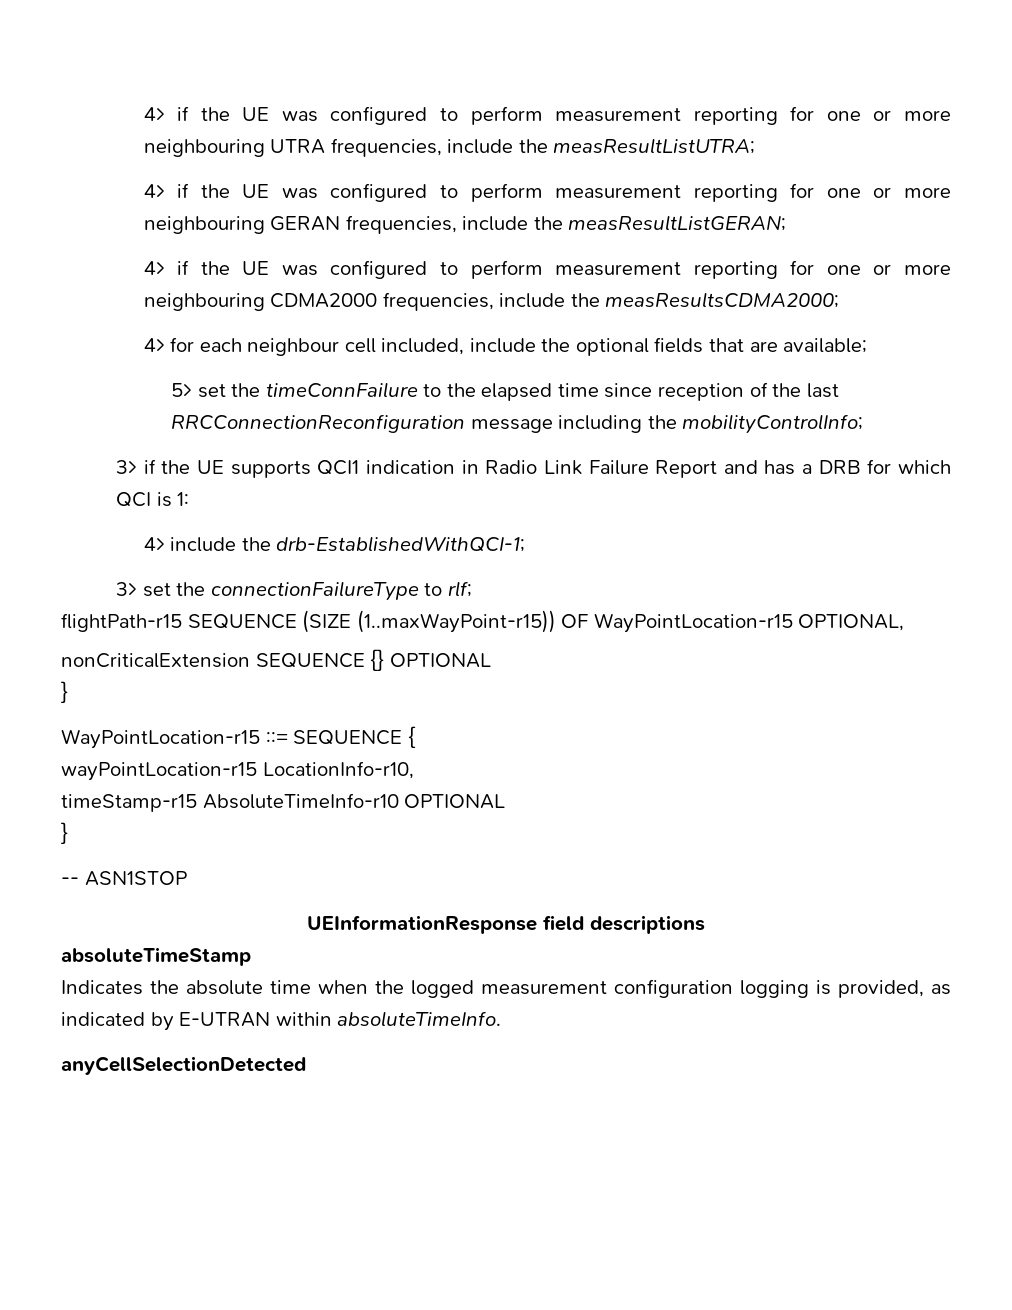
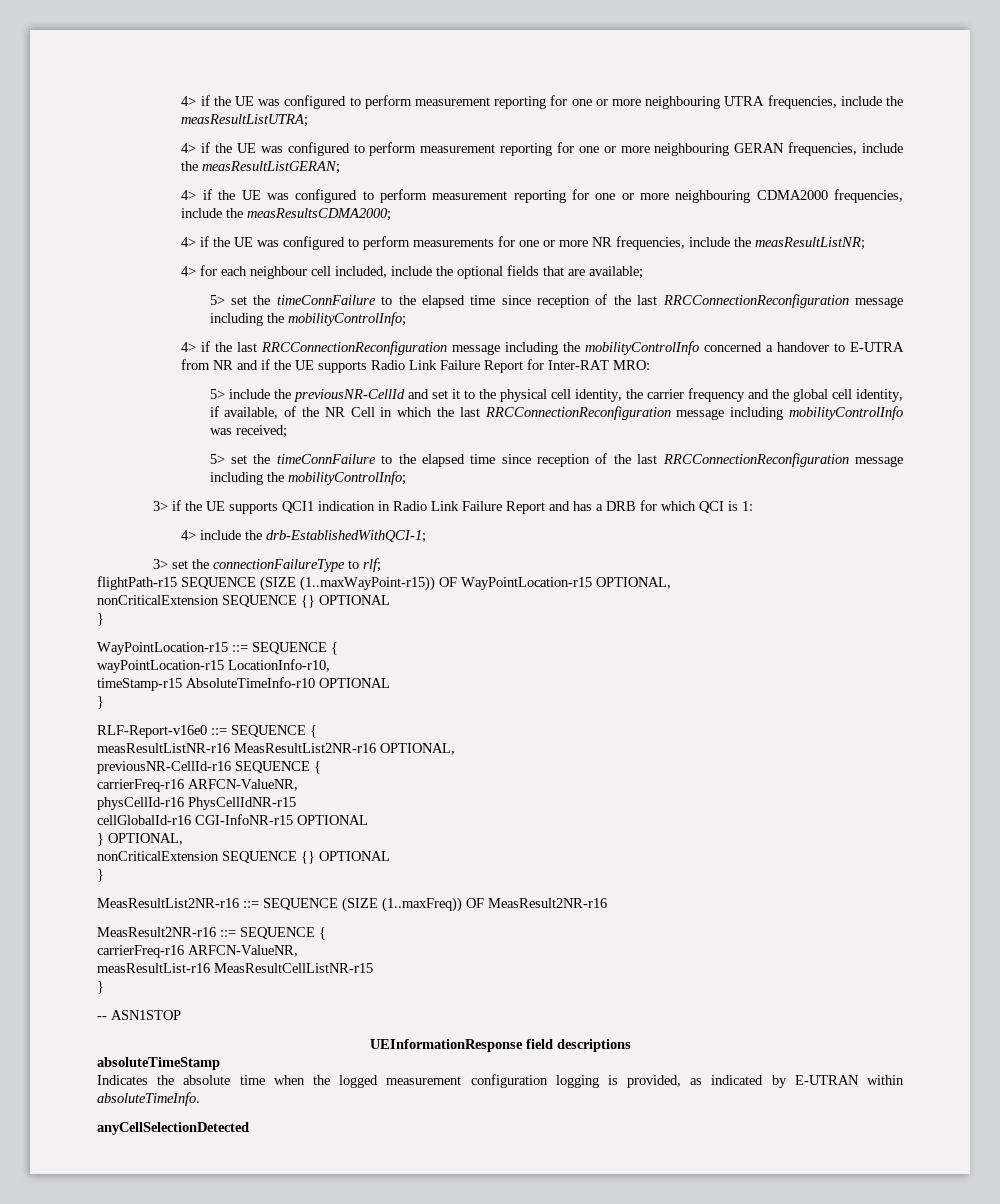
(840, 300) none -> [181,236,866,250] // 4> if the UE was configured to perform measurements for one or more NR frequencies, include the measResultListNR;
(864, 424) none -> [181,341,904,355] [181,359,651,373] [209,388,903,402] [209,406,903,420] [209,425,287,438] [209,453,903,467] [209,471,406,485] // 4> if the last RRCConnectionReconfiguration message including the mobilityControlInfo concerned a handover to E-UTRA from NR and if the UE supports Radio Link Failure Report for Inter-RAT MRO: // 5> include the previousNR-CellId and set it to the physical cell identity, the carrier frequency and the global cell identity, if available, of the NR Cell in which the last RRCConnectionReconfiguration message including mobilityControlInfo was received; // 5> set the timeConnFailure to the elapsed time since reception of the last RRCConnectionReconfiguration message including the mobilityControlInfo;
(68, 833) none -> [97,725,317,738] [97,743,455,755] [97,761,321,774] [97,779,298,792] [97,797,296,810] [97,814,368,825] [97,833,183,846] [97,851,390,864] [97,869,104,882] [97,897,607,912] [97,927,326,940] [97,945,298,958] [97,963,373,973] [97,981,104,994] // RLF-Report-v16e0 ::= SEQUENCE { // measResultListNR-r16 MeasResultList2NR-r16 OPTIONAL, // previousNR-CellId-r16 SEQUENCE { // carrierFreq-r16 ARFCN-ValueNR, // physCellId-r16 PhysCellIdNR-r15 // cellGlobalId-r16 CGI-InfoNR-r15 OPTIONAL // } OPTIONAL, // nonCriticalExtension SEQUENCE {} OPTIONAL // } // MeasResultList2NR-r16 ::= SEQUENCE (SIZE (1..maxFreq)) OF MeasResult2NR-r16 // MeasResult2NR-r16 ::= SEQUENCE { // carrierFreq-r16 ARFCN-ValueNR, // measResultList-r16 MeasResultCellListNR-r15 // }

